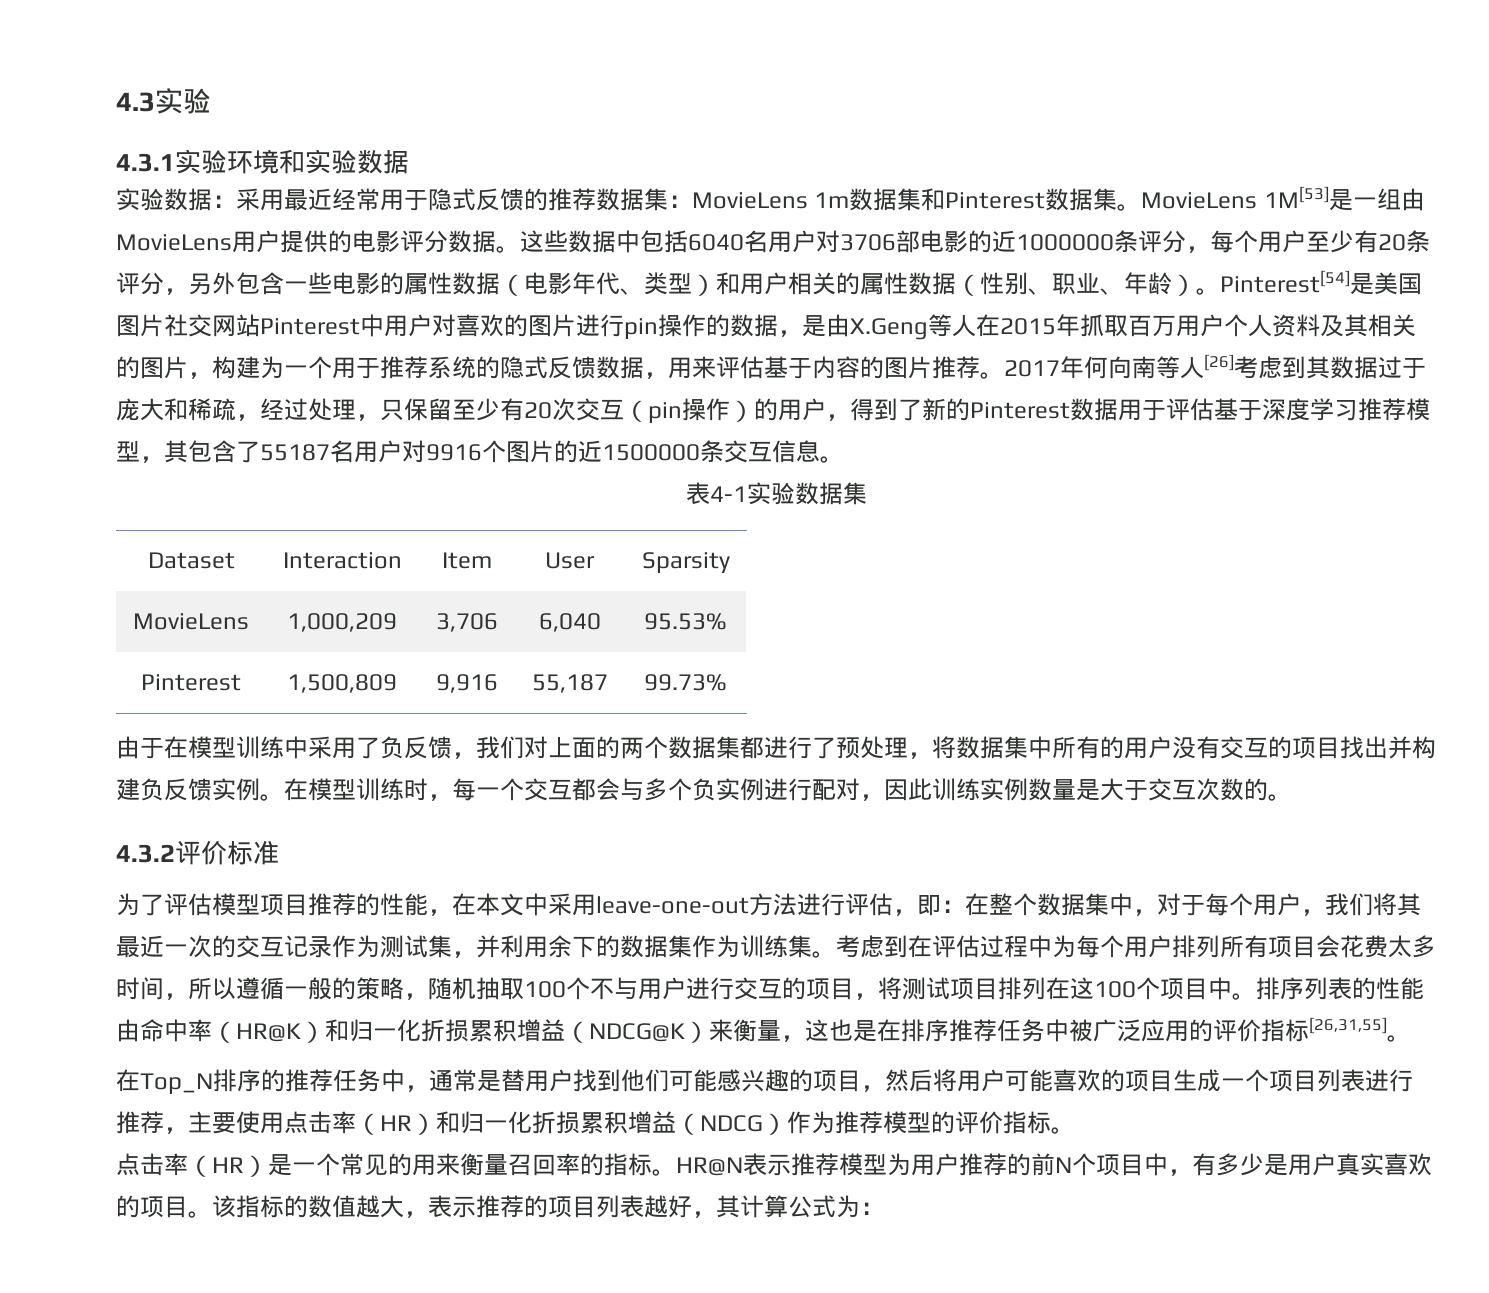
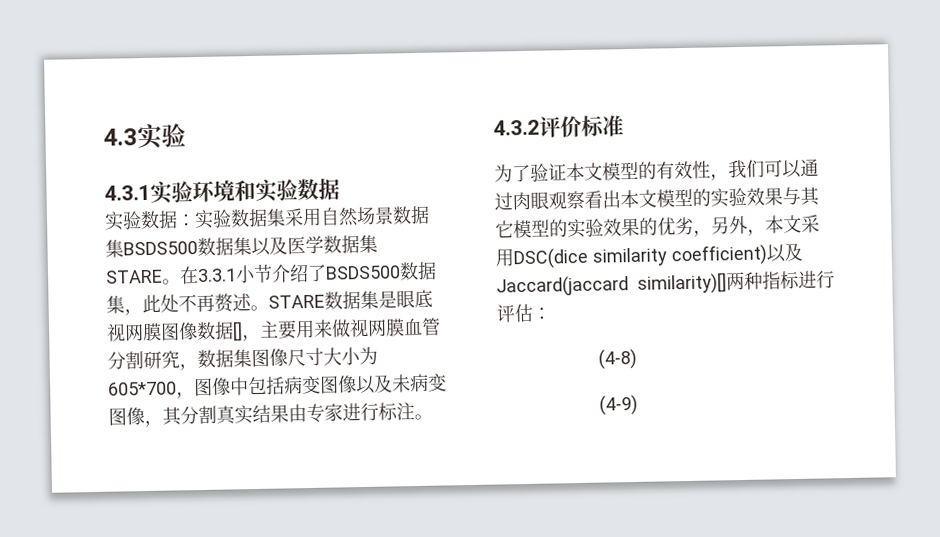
[236,186,1425,211] [116,230,1430,253] [116,270,1422,296] [116,314,1416,340] [116,354,1426,379] [116,398,1430,423] [116,440,844,463] [685,482,867,505] [147,552,235,569] [282,552,402,569] [441,552,492,569] [545,552,595,569] [641,552,730,573] [133,613,249,630] [287,613,397,632] [435,613,498,632] [538,613,601,632] [644,613,727,630] [141,674,241,691] [287,674,397,693] [435,674,498,693] [531,674,608,693] [644,674,727,691] [116,736,1436,759] [116,778,1268,801] 采用最近经常用于隐式反馈的推荐数据集：MovieLens 1m数据集和Pinterest数据集。MovieLens 1M[53]是一组由MovieLens用户提供的电影评分数据。这些数据中包括6040名用户对3706部电影的近1000000条评分，每个用户至少有20条评分，另外包含一些电影的属性数据（电影年代、类型）和用户相关的属性数据（性别、职业、年龄）。Pinterest[54]是美国图片社交网站Pinterest中用户对喜欢的图片进行pin操作的数据，是由X.Geng等人在2015年抓取百万用户个人资料及其相关的图片，构建为一个用于推荐系统的隐式反馈数据，用来评估基于内容的图片推荐。2017年何向南等人[26]考虑到其数据过于庞大和稀疏，经过处理，只保留至少有20次交互（pin操作）的用户，得到了新的Pinterest数据用于评估基于深度学习推荐模型，其包含了55187名用户对9916个图片的近1500000条交互信息。 // 表4-1实验数据集 // Dataset | Interaction | Item | User | Sparsity // MovieLens | 1,000,209 | 3,706 | 6,040 | 95.53% // Pinterest | 1,500,809 | 9,916 | 55,187 | 99.73% // 由于在模型训练中采用了负反馈，我们对上面的两个数据集都进行了预处理，将数据集中所有的用户没有交互的项目找出并构建负反馈实例。在模型训练时，每一个交互都会与多个负实例进行配对，因此训练实例数量是大于交互次数的 -> [194,205,430,230] [105,234,378,258] [105,261,437,285] [106,289,433,316] [106,317,441,342] [107,346,378,371] [108,373,447,399] [108,402,415,428] 实验数据集采用自然场景数据集BSDS500数据集以及医学数据集STARE。在3.3.1小节介绍了BSDS500数据集，此处不再赘述。STARE数据集是眼底视网膜图像数据[]，主要用来做视网膜血管分割研究，数据集图像尺寸大小为605*700，图像中包括病变图像以及未病变图像，其分割真实结果由专家进行标注
[164,893,797,916] 评估模型项目推荐的性能，在本文中采用leave-one-out方法 -> [530,158,819,182] [494,186,820,211] [495,214,820,239] [495,242,803,270] [496,270,800,298] 验证本文模型的有效性，我们可以通过肉眼观察看出本文模型的实验效果与其它模型的实验效果的优劣，另外，本文采用DSC(dice similarity coefficient)以及Jaccard(jaccard similarity)[]两种指标
[893,893,1421,916] [116,935,1436,958] [116,977,1424,1000] [116,1017,1387,1043] [1387,1035,1411,1042] [116,1069,1413,1094] [116,1111,1075,1135] [116,1153,1432,1177] [116,1195,884,1218] ，即：在整个数据集中，对于每个用户，我们将其最近一次的交互记录作为测试集，并利用余下的数据集作为训练集。考虑到在评估过程中为每个用户排列所有项目会花费太多时间，所以遵循一般的策略，随机抽取100个不与用户进行交互的项目，将测试项目排列在这100个项目中。排序列表的性能由命中率（HR@K）和归一化折损累积增益（NDCG@K）来衡量，这也是在排序推荐任务中被广泛应用的评价指标[26,31,55]。 // 在Top_N排序的推荐任务中，通常是替用户找到他们可能感兴趣的项目，然后将用户可能喜欢的项目生成一个项目列表进行推荐，主要使用点击率（HR）和归一化折损累积增益（NDCG）作为推荐模型的评价指标。 // 点击率（HR）是一个常见的用来衡量召回率的指标。HR@N表示推荐模型为用户推荐的前N个项目中，有多少是用户真实喜欢的项目。该指标的数值越大，表示推荐的项目列表越好，其计算公式为： -> [532,307,551,320] [598,348,638,370] [599,394,639,416] ： // (4-8) // (4-9)

